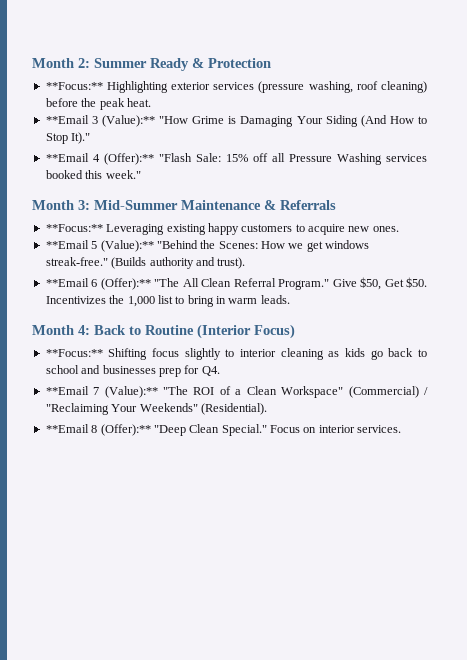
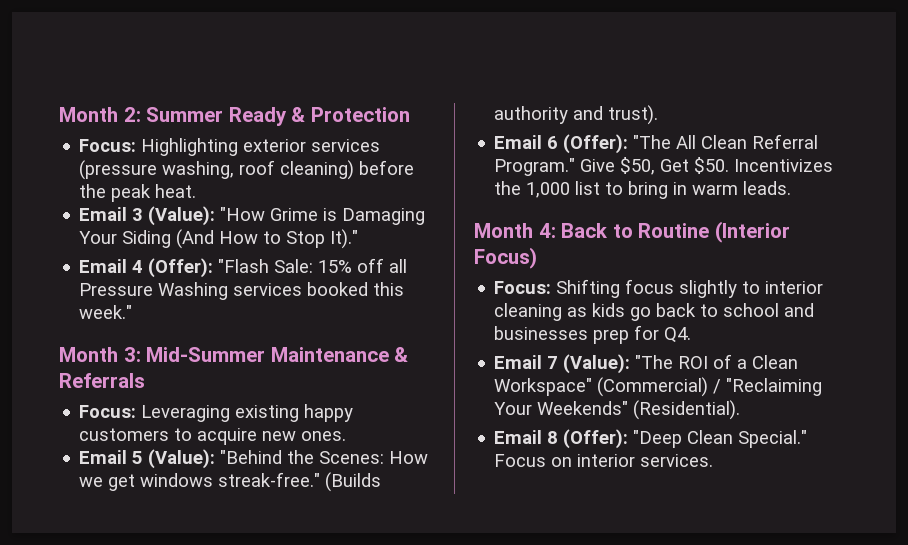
[45,82,103,90] **Focus:** -> [79,139,137,152] Focus:
[45,115,155,127] **Email 3 (Value):** -> [79,206,216,226] Email 3 (Value):
[45,153,154,165] **Email 4 (Offer):** -> [79,258,214,278] Email 4 (Offer):
[45,224,103,232] **Focus:** -> [79,405,137,418] Focus:
[45,240,154,252] **Email 5 (Value):** -> [79,449,216,469] Email 5 (Value):
[45,278,151,290] **Email 6 (Offer):** -> [494,134,629,154] Email 6 (Offer):
[45,349,103,357] **Focus:** -> [494,281,552,294] Focus:
[45,386,158,398] **Email 7 (Value):** -> [494,354,631,374] Email 7 (Value):
[45,424,151,436] **Email 8 (Offer):** -> [494,429,629,449] Email 8 (Offer):

